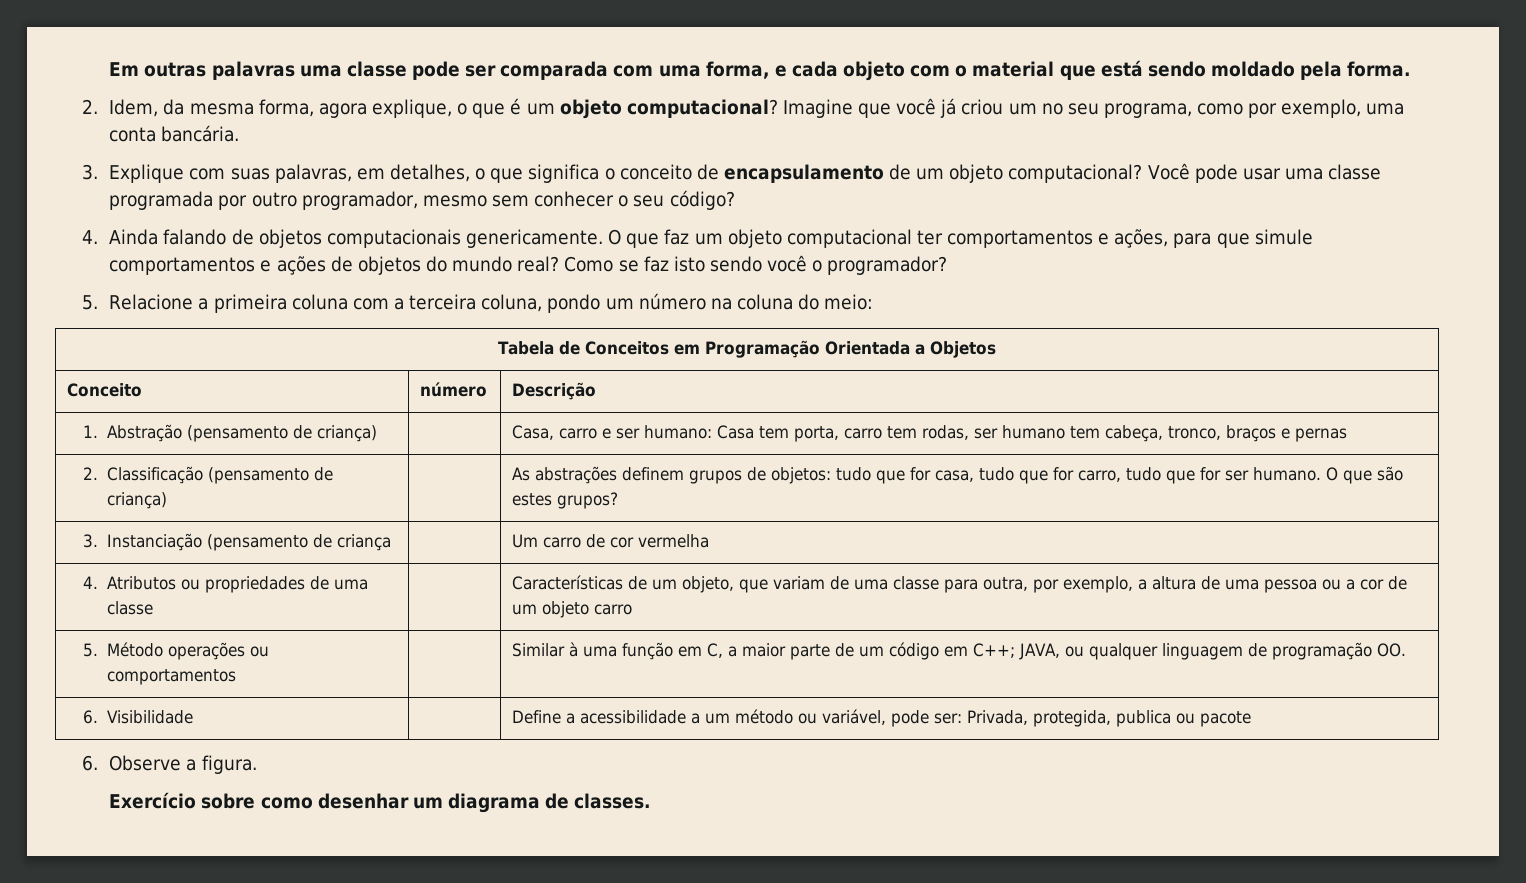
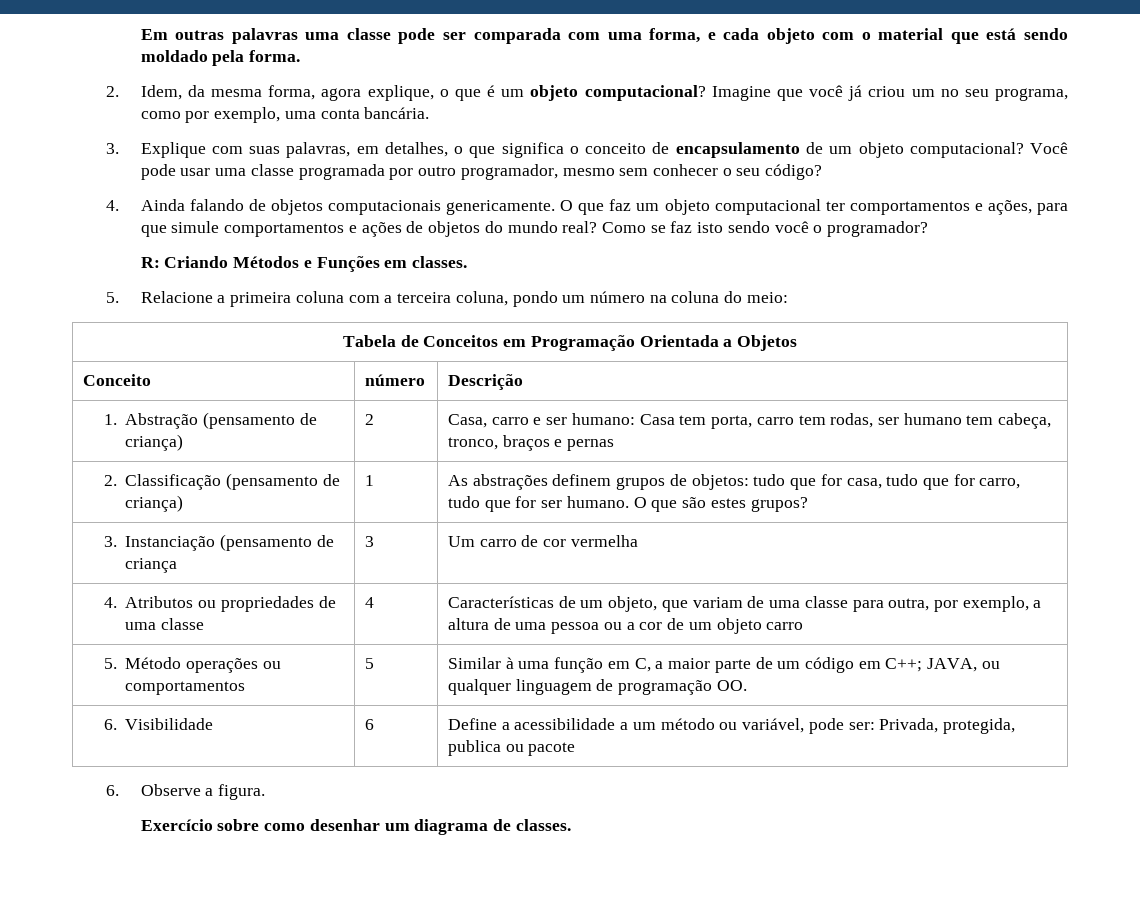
(948, 265) none -> [140,256,468,272] // R: Criando Métodos e Funções em classes.
(377, 433) none -> [365,414,375,425] 2
(167, 500) none -> [365,475,375,486] 1
(391, 542) none -> [365,536,375,547] 3
(153, 608) none -> [365,597,375,608] 4
(236, 677) none -> [365,658,375,669] 5
(193, 717) none -> [365,719,375,730] 6

